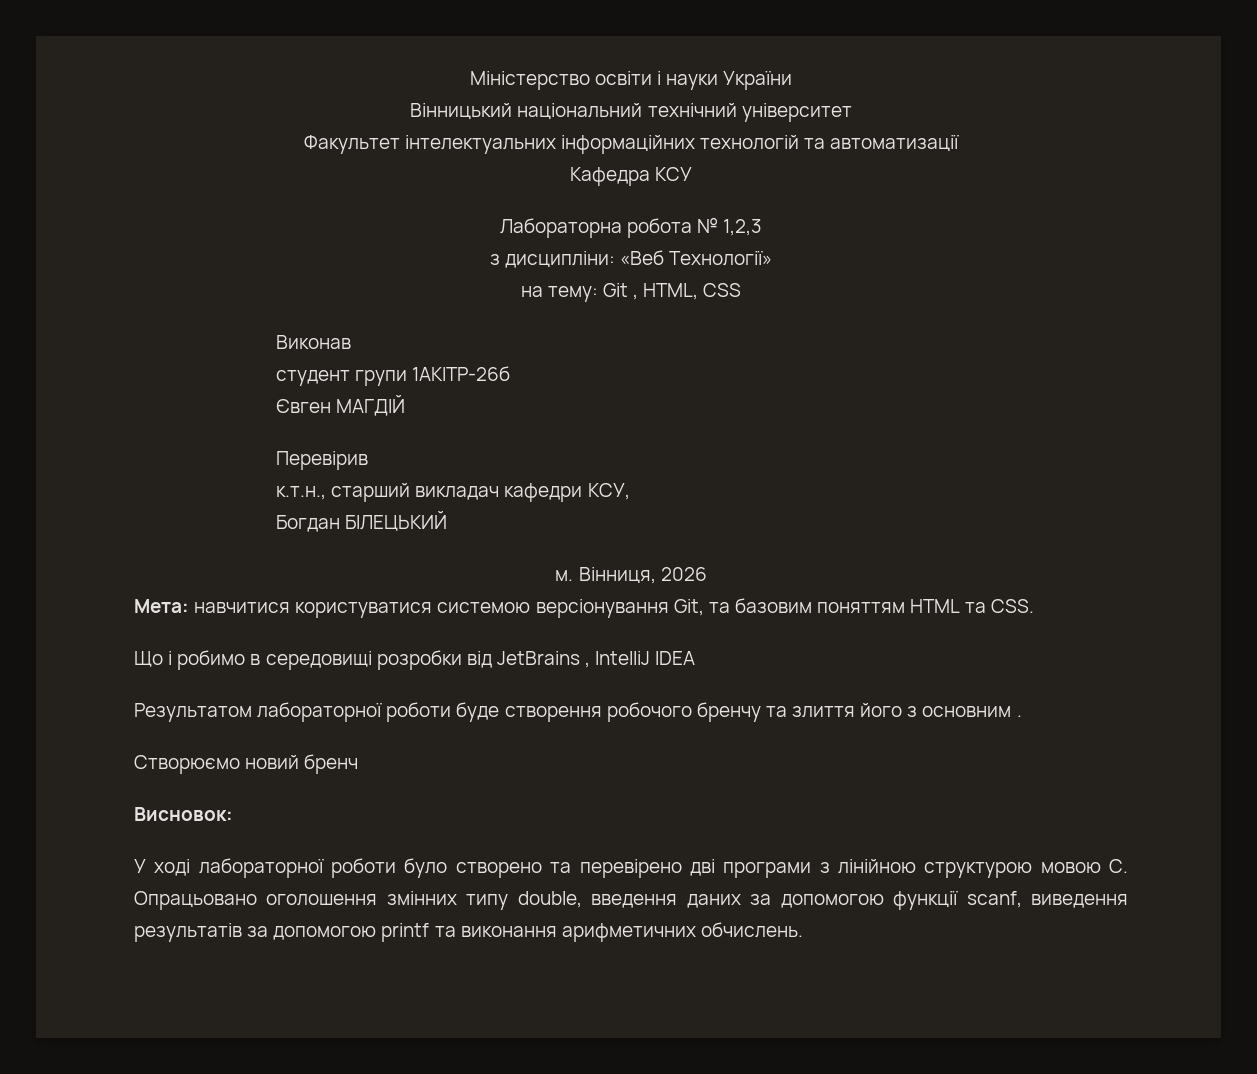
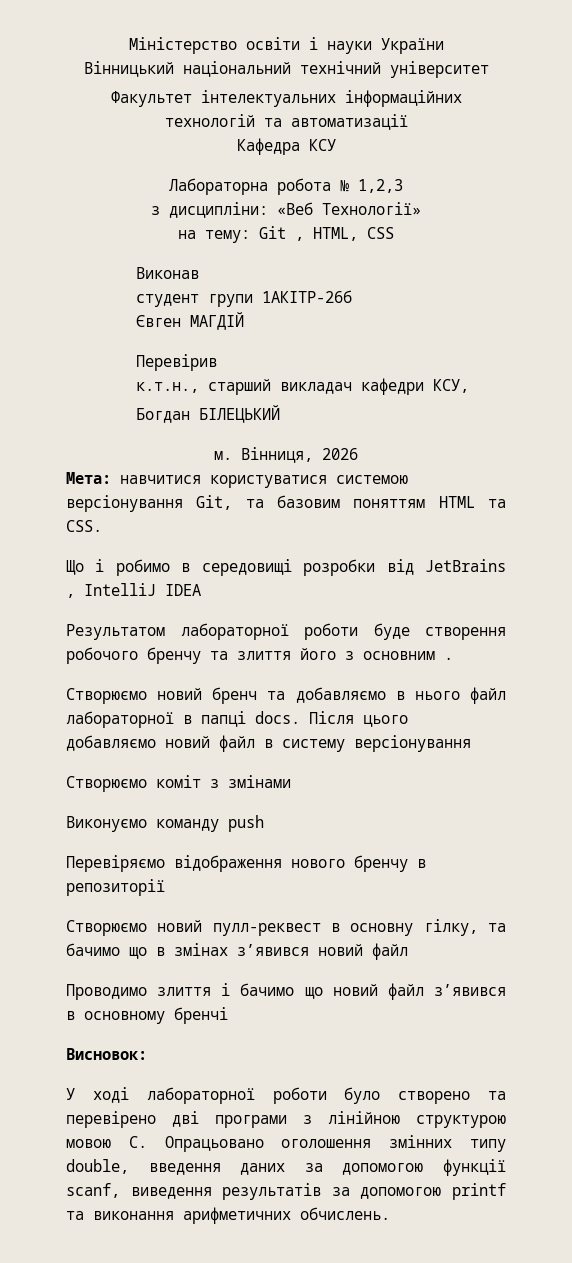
(359, 764) none -> [267,687,507,704] [66,711,408,728] [66,735,471,752] [66,775,291,792] [66,815,264,832] [66,855,426,872] [66,879,165,896] [66,919,506,936] [66,943,408,960] [66,983,507,1000] [66,1007,228,1024] та добавляємо в нього файл лабораторної в папці docs. Після цього добавляємо новий файл в систему версіонування // Створюємо коміт з змінами // Виконуємо команду push // Перевіряємо відображення нового бренчу в репозиторії // Створюємо новий пулл-реквест в основну гілку, та бачимо що в змінах з’явився новий файл // Проводимо злиття і бачимо що новий файл з’явився в основному бренчі

